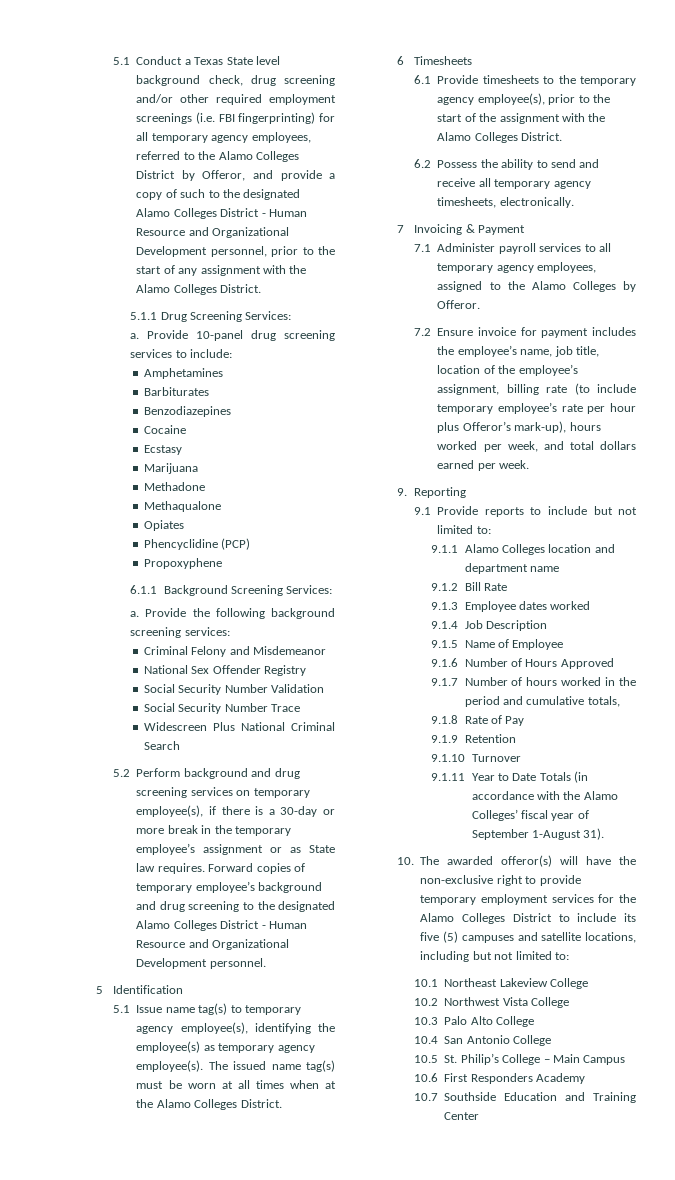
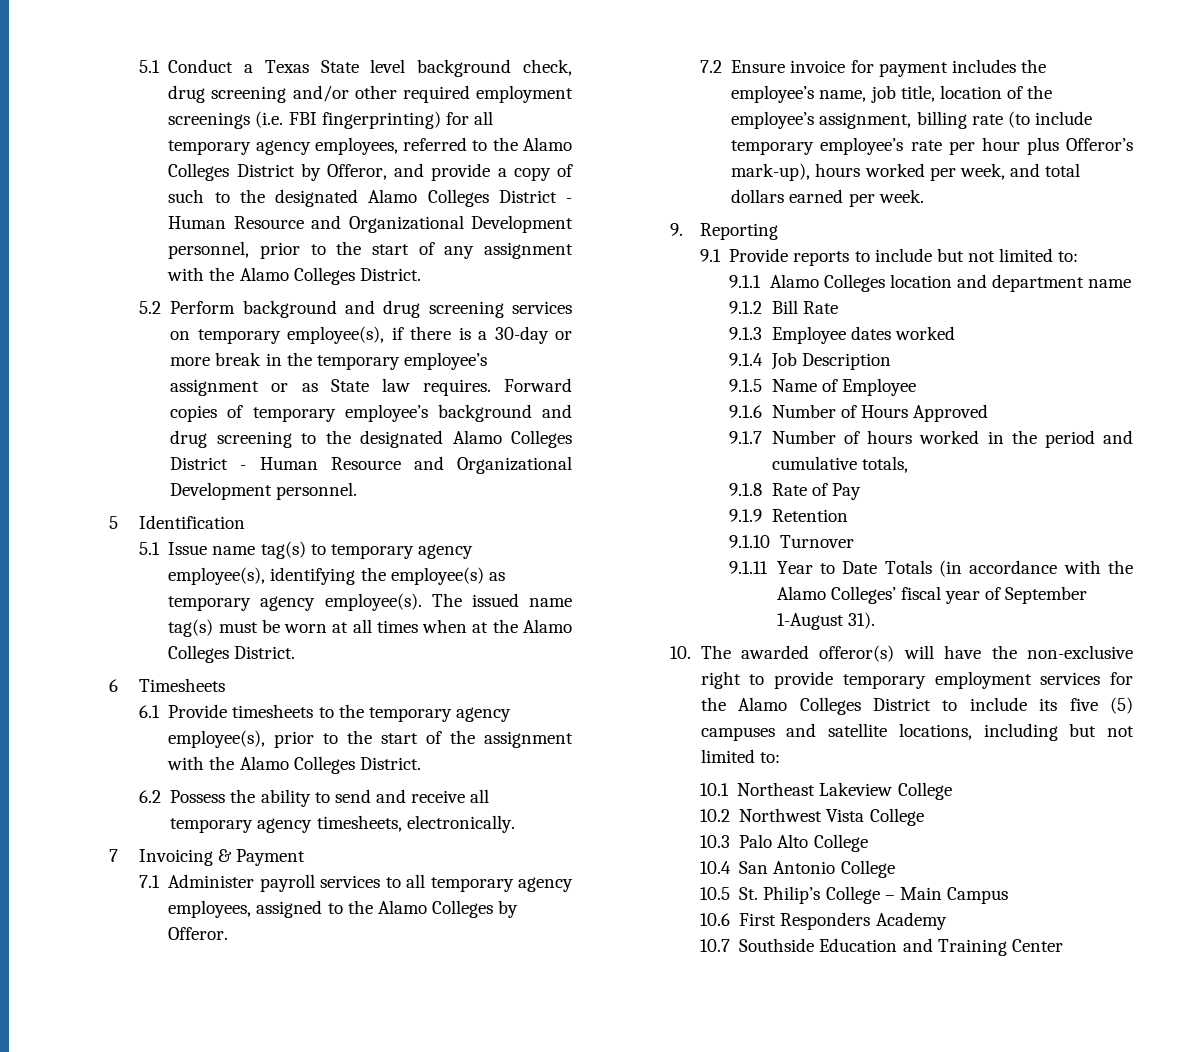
[130,311,292,322] [130,330,335,341] [130,349,233,358] [144,368,224,379] [144,387,210,396] [144,406,232,417] [144,425,187,434] [144,445,183,455] [144,463,199,474] [144,482,206,491] [144,501,222,512] [144,520,185,531] [144,538,251,550] [144,558,223,569] [130,585,333,596] [130,608,335,619] [130,627,230,638] [144,646,327,657] [144,665,307,676] [144,684,325,695] [144,703,301,714] [144,722,335,731] [144,741,181,750] // 5.1.1 Drug Screening Services: // a. Provide 10-panel drug screening services to include: // Amphetamines // Barbiturates // Benzodiazepines // Cocaine // Ecstasy // Marijuana // Methadone // Methaqualone // Opiates // Phencyclidine (PCP) // Propoxyphene // 6.1.1 Background Screening Services: // a. Provide the following background screening services: // Criminal Felony and Misdemeanor // National Sex Offender Registry // Social Security Number Validation // Social Security Number Trace // Widescreen Plus National Criminal Search -> (421, 274) none

